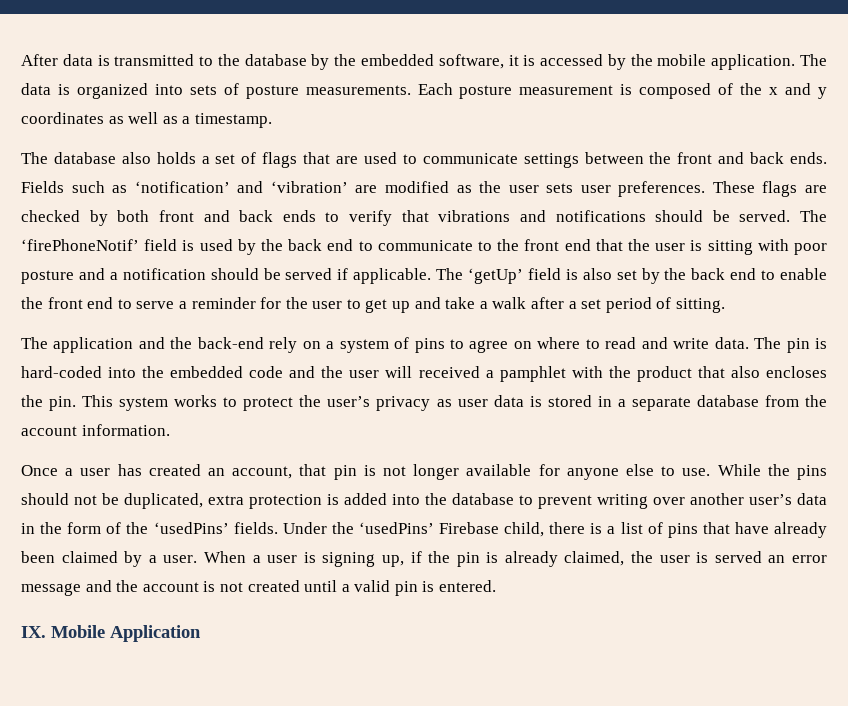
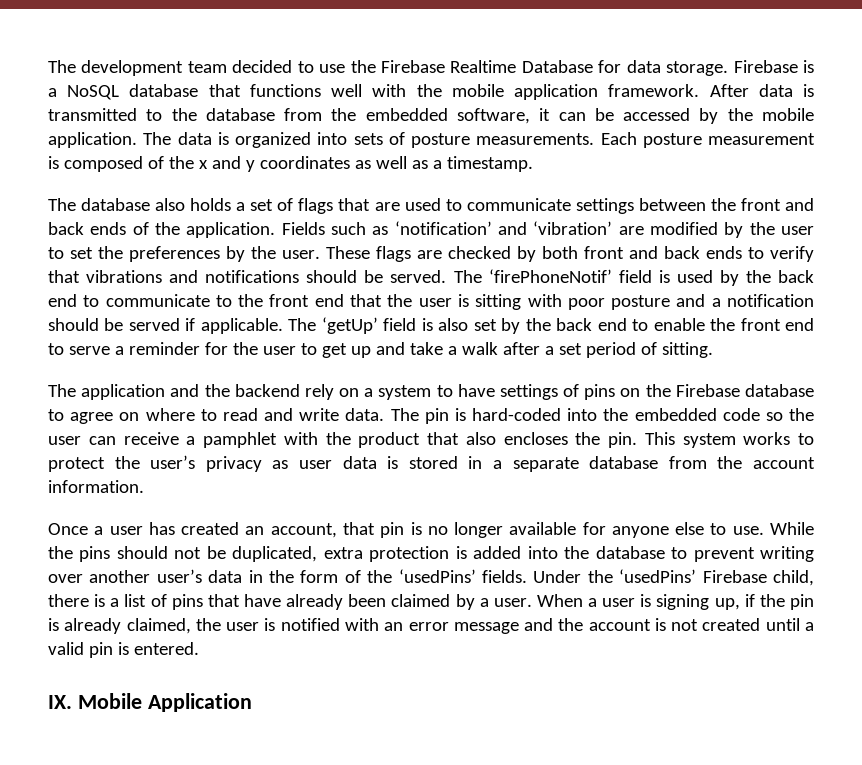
(21, 60) none -> [48,60,815,76] [48,84,700,100] The development team decided to use the Firebase Realtime Database for data storage. Firebase is a NoSQL database that functions well with the mobile application framework.
[311,54,330,70] by -> [284,108,323,121] from
[523,55,536,66] is -> [558,108,614,121] can be
[790,152,828,164] ends. -> [90,222,276,238] ends of the application.
[456,181,706,197] as the user sets user preferences. -> [724,222,815,238] [48,246,320,262] by the user to set the preferences by the user.
[197,337,264,349] back-end -> [234,384,300,397] backend
[394,337,445,353] of pins -> [436,384,814,400] to have settings of pins on the Firebase database
[289,366,480,378] and the user will received -> [765,408,814,421] [48,432,179,445] so the user can receive
[382,466,406,476] not -> [427,526,448,535] no
[714,551,762,563] served -> [280,618,379,631] notified with

